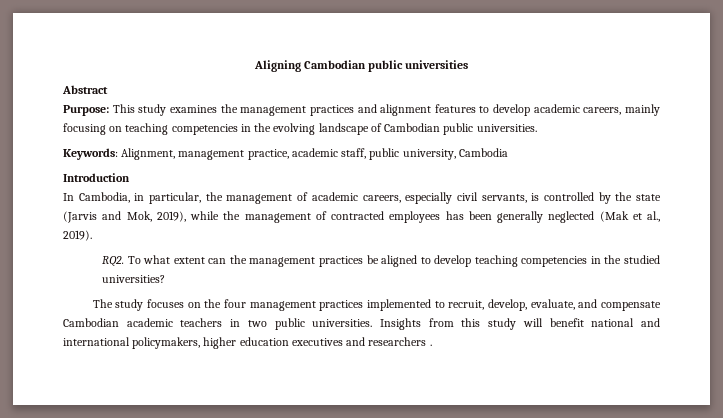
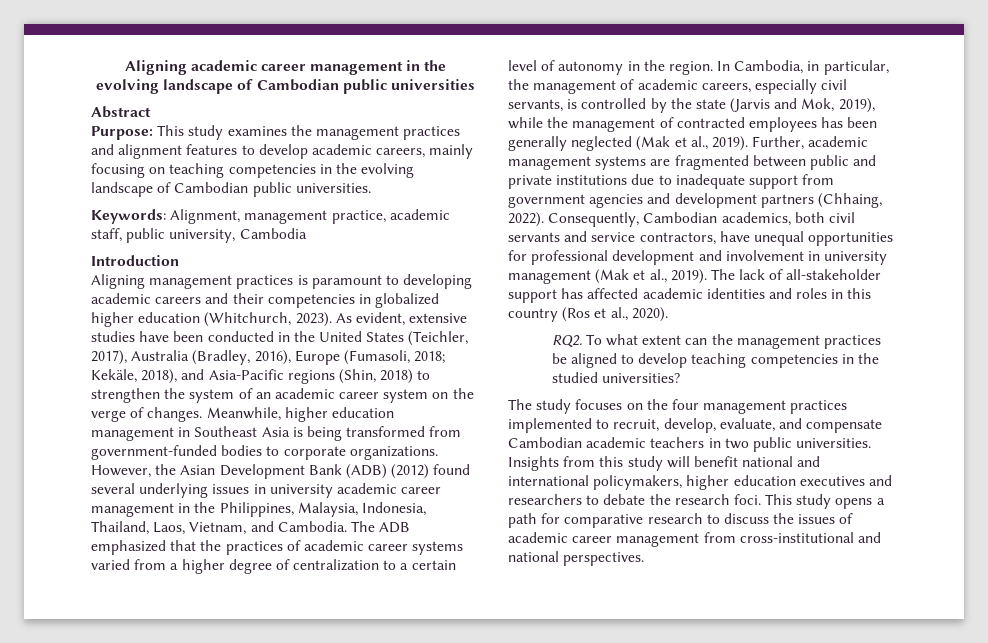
[253,60,301,72] Aligning -> [124,60,447,75] [96,79,254,94] Aligning academic career management in the evolving landscape of
(130, 177) none -> [91,274,473,289] [91,293,440,308] [91,312,468,327] [91,331,469,346] [91,350,446,365] [91,369,431,384] [91,388,474,403] [91,407,394,422] [91,426,462,441] [91,445,438,460] [91,464,471,479] [91,483,442,498] [91,502,426,517] [91,521,411,535] [91,540,464,555] [91,559,456,574] [508,60,713,75] Aligning management practices is paramount to developing academic careers and their competencies in globalized higher education (Whitchurch, 2023). As evident, extensive studies have been conducted in the United States (Teichler, 2017), Australia (Bradley, 2016), Europe (Fumasoli, 2018; Kekäle, 2018), and Asia-Pacific regions (Shin, 2018) to strengthen the system of an academic career system on the verge of changes. Meanwhile, higher education management in Southeast Asia is being transformed from government-funded bodies to corporate organizations. However, the Asian Development Bank (ADB) (2012) found several underlying issues in university academic career management in the Philippines, Malaysia, Indonesia, Thailand, Laos, Vietnam, and Cambodia. The ADB emphasized that the practices of academic career systems varied from a higher degree of centralization to a certain level of autonomy in the region.
(92, 235) none -> [752,136,869,150] [508,155,877,170] [508,174,835,189] [508,193,882,208] [508,212,855,227] [508,231,894,246] [508,250,888,265] [508,269,882,284] [508,288,872,303] [508,307,668,322] Further, academic management systems are fragmented between public and private institutions due to inadequate support from government agencies and development partners (Chhaing, 2022). Consequently, Cambodian academics, both civil servants and service contractors, have unequal opportunities for professional development and involvement in university management (Mak et al., 2019). The lack of all-stakeholder support has affected academic identities and roles in this country (Ros et al., 2020).
[429,344,432,346] . -> [586,494,885,509] [508,513,854,528] [508,532,881,547] [508,551,645,566] to debate the research foci. This study opens a path for comparative research to discuss the issues of academic career management from cross-institutional and national perspectives.

